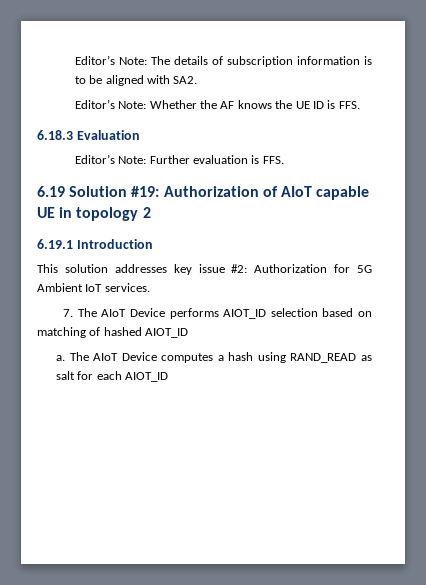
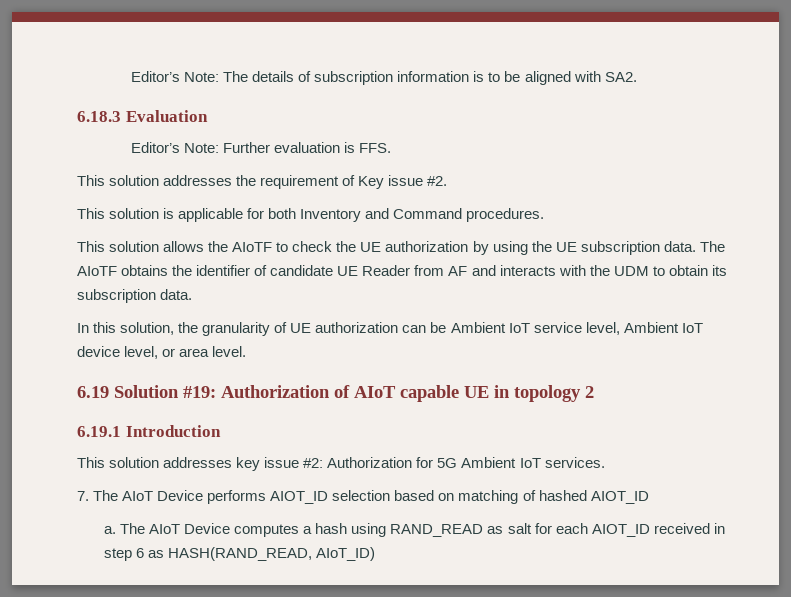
[74,99,360,109] // Editor’s Note: Whether the AF knows the UE ID is FFS. -> (637, 77) none
(284, 160) none -> [77,175,448,189] [77,208,545,222] [77,241,725,255] [77,265,727,276] [77,289,193,303] [77,322,703,336] [77,346,247,359] // This solution addresses the requirement of Key issue #2. // This solution is applicable for both Inventory and Command procedures. // This solution allows the AIoTF to check the UE authorization by using the UE subscription data. The AIoTF obtains the identifier of candidate UE Reader from AF and interacts with the UDM to obtain its subscription data. // In this solution, the granularity of UE authorization can be Ambient IoT service level, Ambient IoT device level, or area level.
(169, 377) none -> [653,523,725,534] [103,547,376,561] received in step 6 as HASH(RAND_READ, AIoT_ID)

